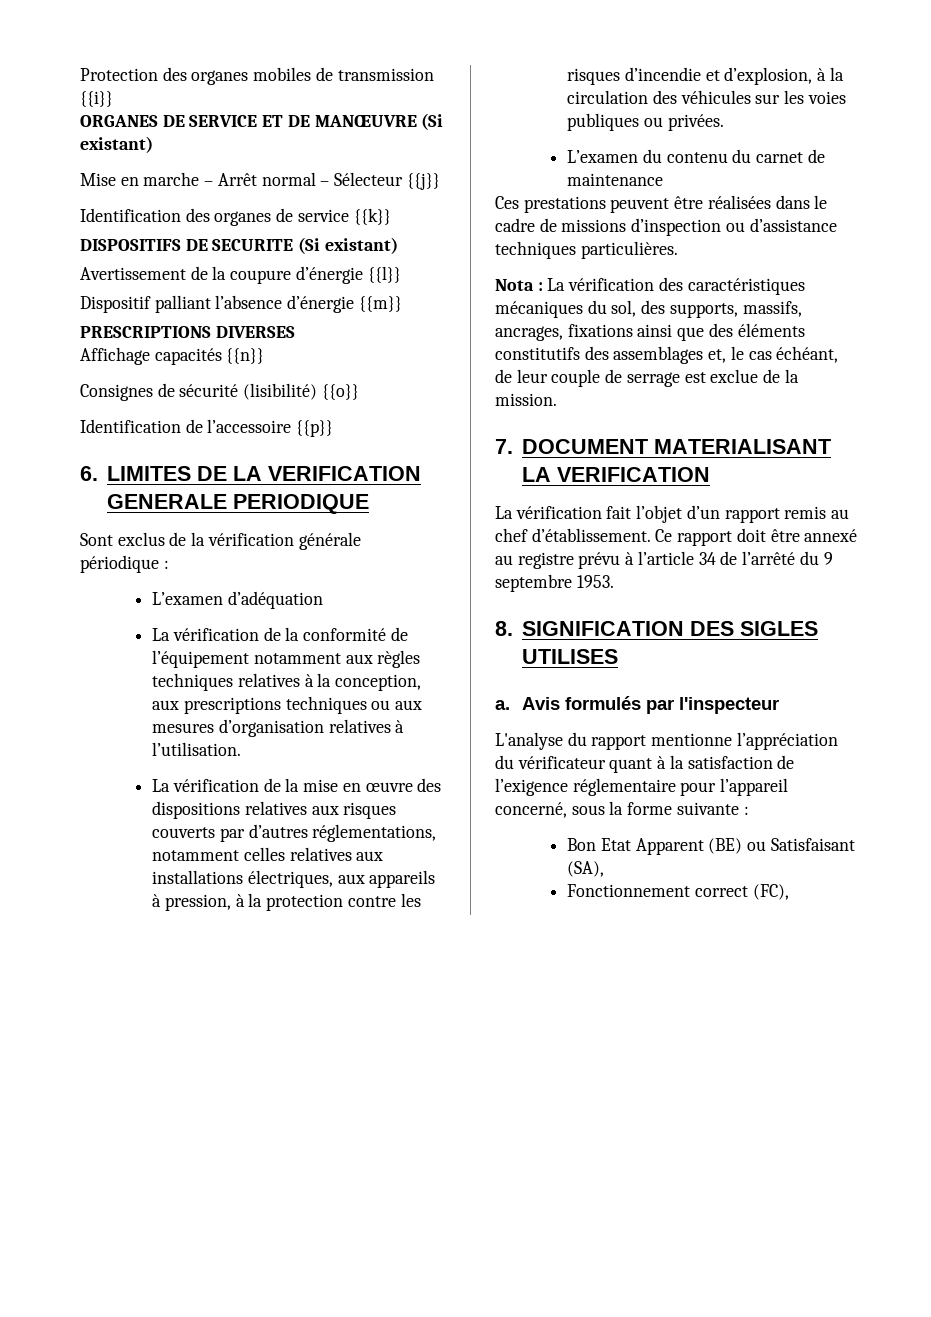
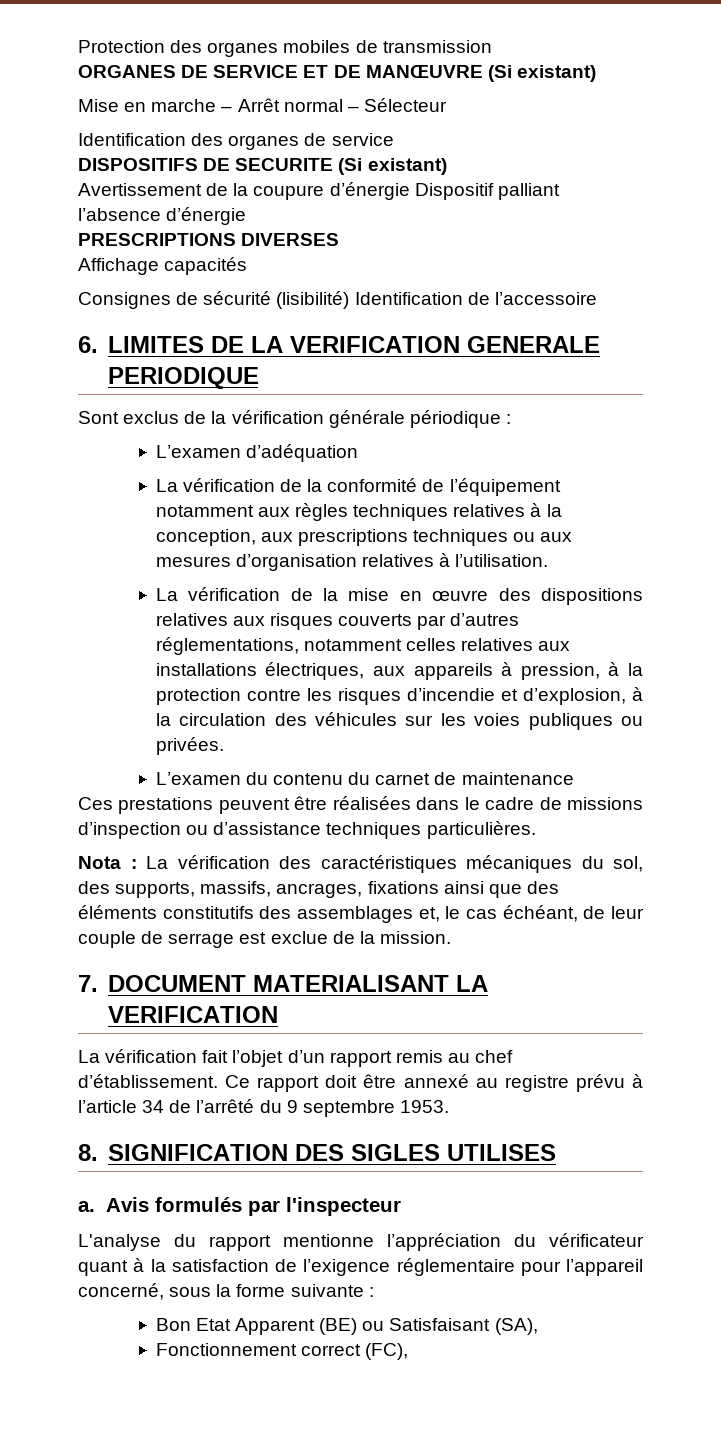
[80,91,113,107] {{i}} -> (492, 46) none
[406,173,440,190] {{j}} -> (447, 105) none
[353,208,391,225] {{k}} -> (394, 139) none
[367,266,401,283] {{l}} // -> (410, 191) none
[358,296,402,312] {{m}} -> (247, 216) none
[226,348,265,364] {{n}} -> (248, 266) none
[321,384,359,400] {{o}} // -> (350, 300) none
[296,420,334,437] {{p}} -> (597, 298) none

